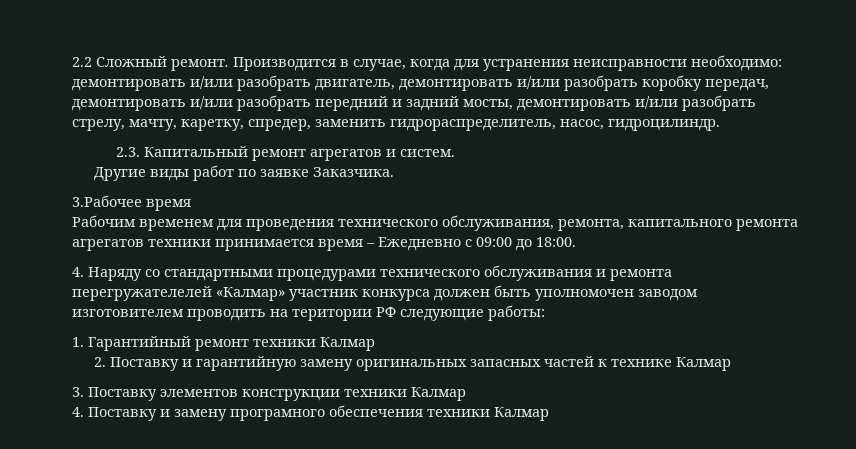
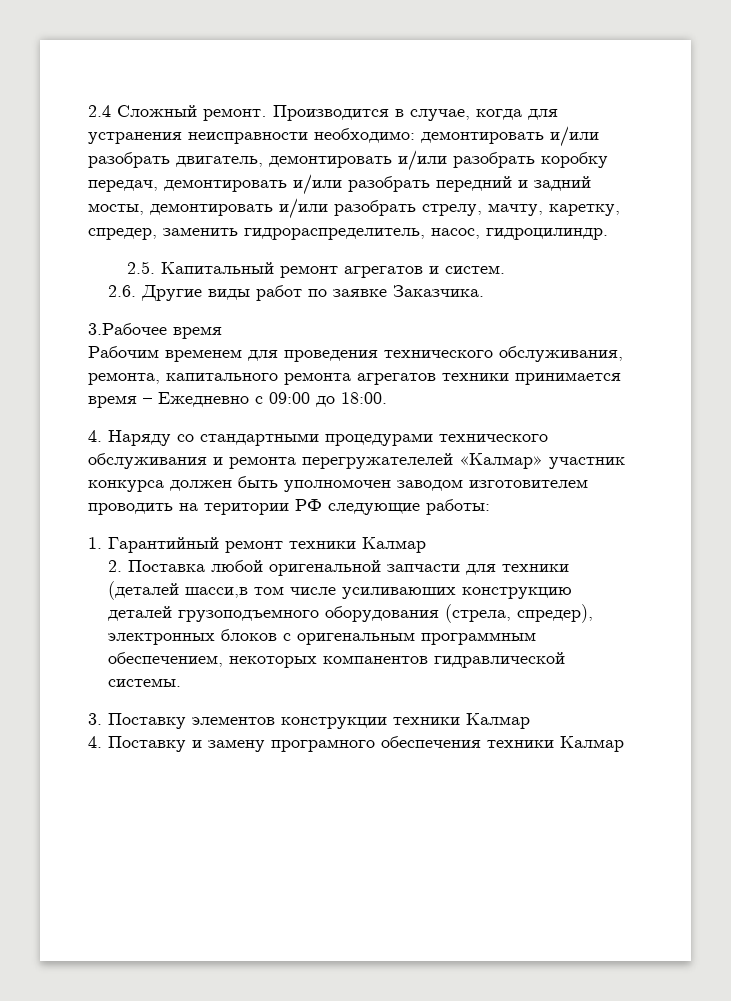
[72,57,92,67] 2.2 -> [88,105,111,117] 2.4
[116,147,141,157] 2.3. -> [127,261,156,274] 2.5.
(456, 153) none -> [107,285,136,297] 2.6.
[110,356,732,371] Поставку и гарантийную замену оригинальных запасных частей к технике Калмар -> [127,560,569,576] [107,581,572,600] [107,604,593,623] [107,629,536,645] [107,652,565,668] [107,678,181,687] Поставка любой оригенальной запчасти для техники (деталей шасси,в том числе усиливаюших конструкцию деталей грузоподъемного оборудования (стрела, спредер), электронных блоков с оригенальным программным обеспечением, некоторых компанентов гидравлической системы.

